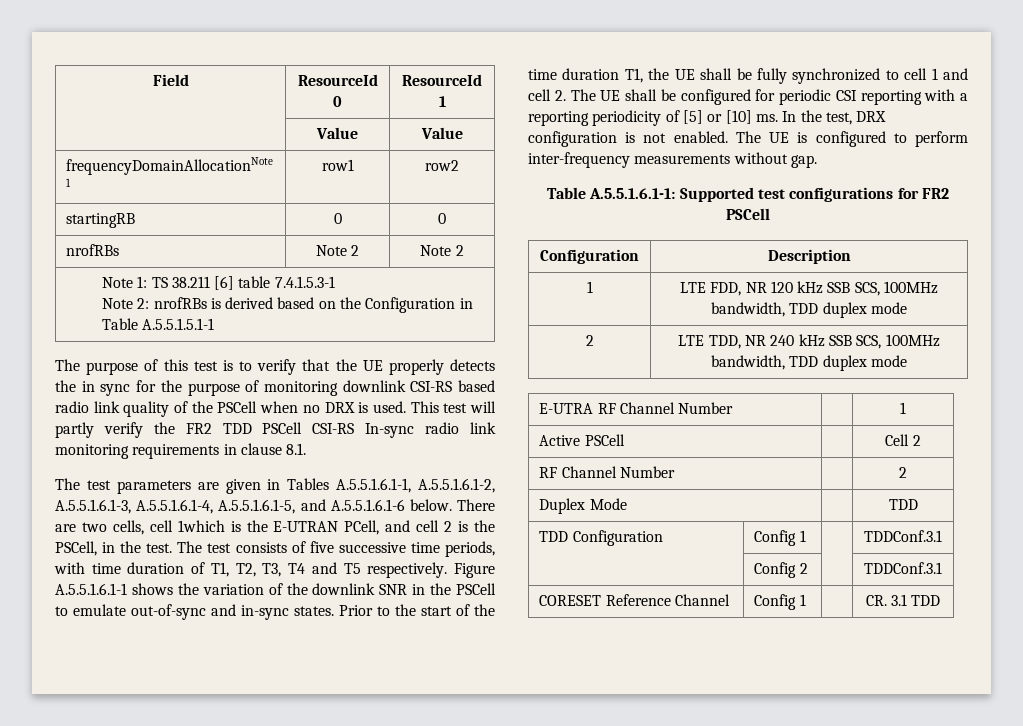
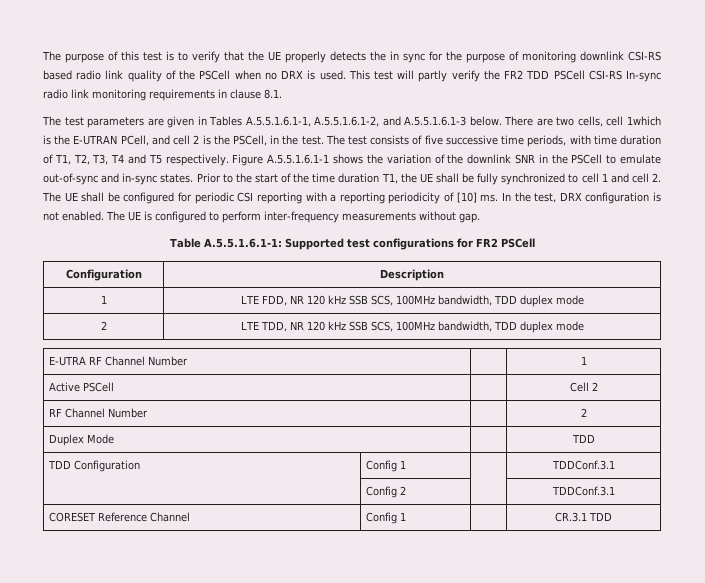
[152,74,189,86] [297,74,378,86] [333,96,342,107] [402,74,482,86] [438,96,446,107] [316,127,358,139] [420,127,463,139] [66,157,274,175] [66,178,72,187] [321,159,354,171] [425,160,459,171] [66,213,136,228] [333,213,342,224] [438,213,446,224] [66,244,120,256] [315,245,360,256] [420,245,464,256] [101,276,335,290] [101,297,473,313] [101,318,215,330] Field | ResourceId 0 | ResourceId 1 // | Value | Value // frequencyDomainAllocationNote 1 | row1 | row2 // startingRB | 0 | 0 // nrofRBs | Note 2 | Note 2 // Note 1: TS 38.211 [6] table 7.4.1.5.3-1 // Note 2: nrofRBs is derived based on the Configuration in Table A.5.5.1.5.1-1 // -> (42, 56) none
[55,499,405,514] A.5.5.1.6.1-3, A.5.5.1.6.1-4, A.5.5.1.6.1-5, and A.5.5.1.6.1-6 -> [382,116,467,126] and A.5.5.1.6.1-3
[682,110,723,124] [5] or -> (455, 197) none
[770,335,795,346] 240 -> [306,321,325,331] 120
[865,594,907,606] CR. 3.1 -> [555,512,587,522] CR.3.1

